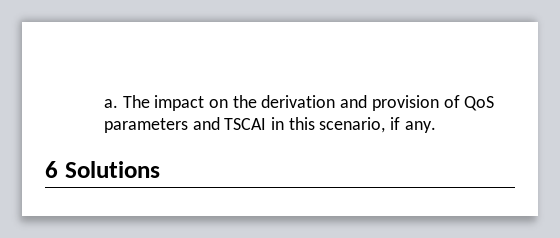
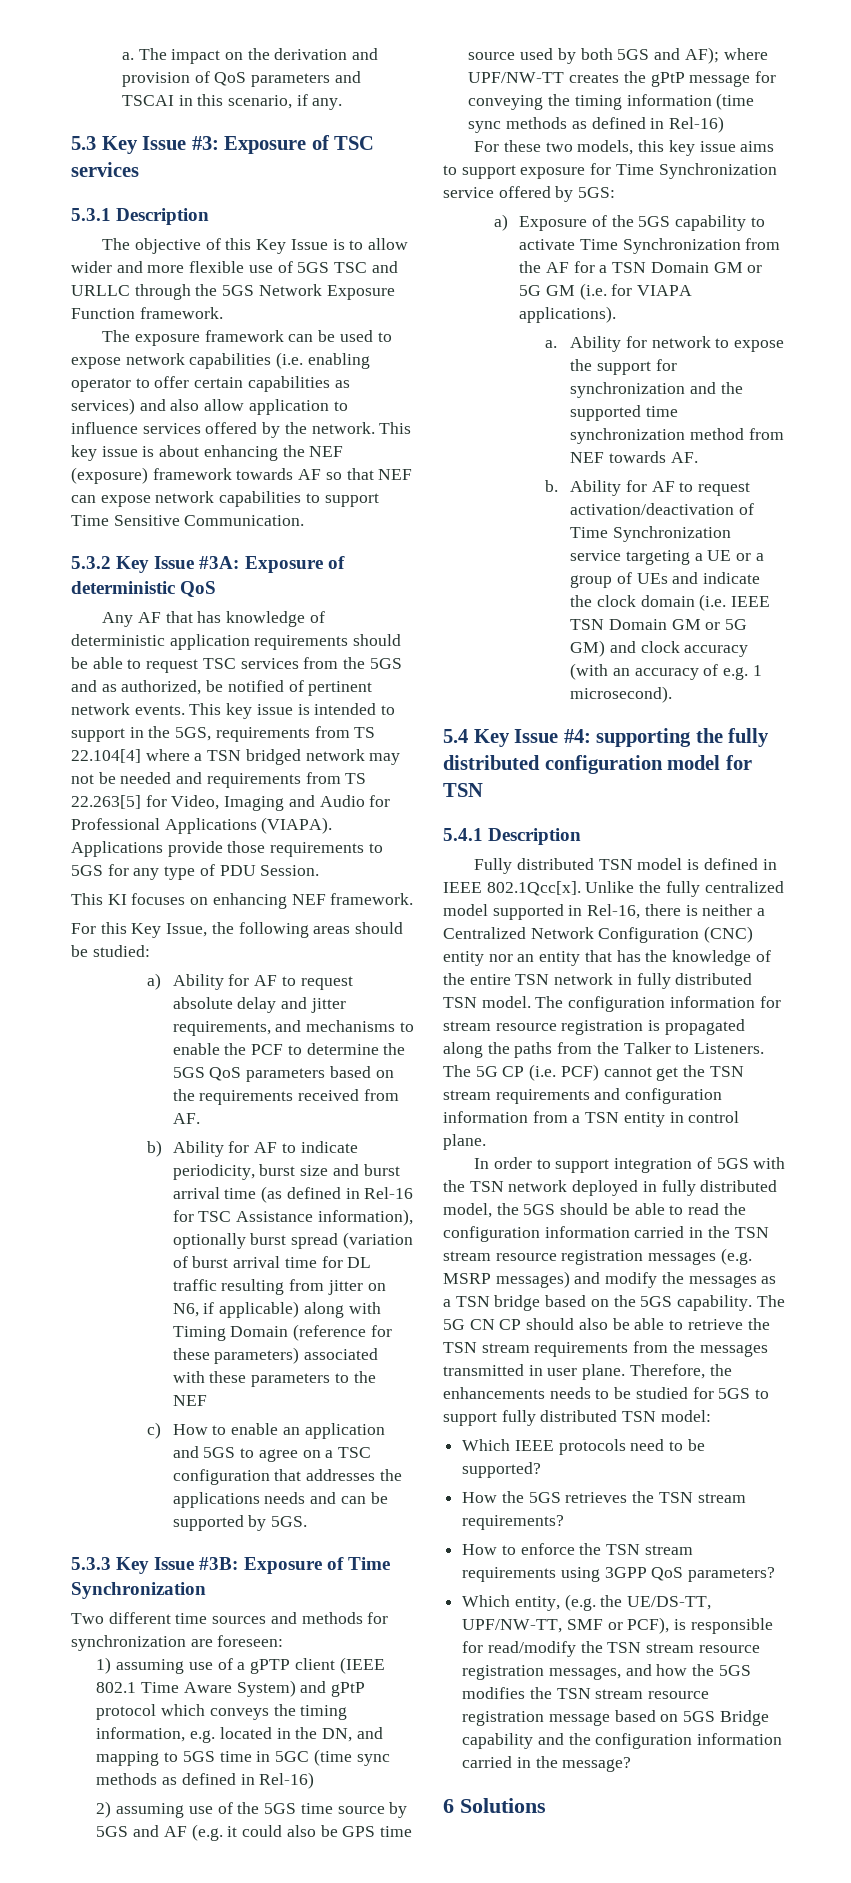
(436, 127) none -> [71,135,375,154] [71,162,139,177] [71,208,210,225] [102,238,409,254] [71,261,398,273] [71,284,395,300] [71,307,223,319] [102,330,392,346] [71,352,370,369] [71,376,350,392] [71,398,348,415] [71,422,412,438] [71,445,344,461] [71,467,413,484] [71,491,379,507] [71,515,305,526] [71,556,345,573] [71,581,217,597] [102,611,325,627] [71,634,402,650] [71,657,402,673] [71,680,373,696] [71,703,396,719] [71,726,376,742] [71,749,401,765] [71,772,367,788] [71,795,391,811] [71,817,333,834] [71,841,383,857] [71,864,320,880] [71,893,414,909] [71,922,404,938] [71,945,150,957] [147,973,353,990] [172,997,346,1013] [172,1020,414,1036] [172,1043,406,1055] [172,1066,394,1082] [172,1089,399,1105] [172,1113,200,1124] [147,1140,358,1157] [172,1164,400,1180] [172,1186,414,1203] [172,1209,413,1226] [172,1232,413,1249] [172,1256,372,1268] [172,1279,386,1295] [172,1301,381,1318] [172,1324,392,1341] [172,1347,379,1364] [172,1371,376,1387] [172,1395,207,1406] [147,1422,385,1439] [172,1446,372,1462] [172,1469,402,1485] [172,1492,388,1508] [172,1515,308,1531] [71,1557,390,1574] [71,1582,206,1599] [71,1612,389,1624] [71,1635,284,1651] [96,1657,385,1674] [96,1680,366,1697] [96,1704,348,1720] [96,1727,383,1743] [96,1749,390,1766] [96,1772,315,1789] [96,1801,408,1818] [96,1824,412,1841] [468,47,768,64] [468,71,777,87] [468,93,755,110] [468,116,725,133] [474,140,775,156] [443,163,777,179] [443,186,616,202] [493,214,765,231] [519,238,781,254] [519,261,763,273] [519,283,693,300] [519,306,617,323] [544,336,785,352] [570,359,677,375] [570,382,743,398] [570,405,678,421] [570,428,784,444] [570,451,698,463] [544,480,751,496] [570,503,754,515] [570,526,731,542] [570,550,764,565] [570,572,761,588] [570,594,771,611] [570,619,748,630] [570,640,749,657] [570,663,762,680] [570,686,673,703] [443,728,770,747] [443,755,752,774] [443,783,483,797] [443,828,582,845] [474,858,777,874] [443,881,784,897] [443,904,766,920] [443,926,754,943] [443,950,771,966] [443,973,753,989] [443,996,781,1012] [443,1019,745,1035] [443,1042,765,1058] [443,1064,744,1081] [443,1088,723,1104] [443,1111,740,1127] [443,1134,486,1150] [474,1157,786,1173] [443,1180,778,1196] [443,1203,746,1218] [443,1226,769,1242] [443,1248,752,1265] [443,1271,777,1288] [443,1295,785,1311] [443,1318,770,1330] [443,1341,768,1357] [443,1364,732,1380] [443,1387,770,1399] [443,1410,711,1426] [462,1439,705,1455] [462,1462,542,1478] [462,1491,746,1503] [462,1515,565,1530] [462,1543,693,1555] [462,1567,776,1582] [462,1594,712,1611] [462,1617,773,1634] [462,1641,760,1657] [462,1664,751,1680] [462,1687,710,1699] [462,1710,769,1726] [462,1733,783,1749] [462,1756,632,1772] // 5.3 Key Issue #3: Exposure of TSC services // 5.3.1 Description // The objective of this Key Issue is to allow wider and more flexible use of 5GS TSC and URLLC through the 5GS Network Exposure Function framework. // The exposure framework can be used to expose network capabilities (i.e. enabling operator to offer certain capabilities as services) and also allow application to influence services offered by the network. This key issue is about enhancing the NEF (exposure) framework towards AF so that NEF can expose network capabilities to support Time Sensitive Communication. // 5.3.2 Key Issue #3A: Exposure of deterministic QoS // Any AF that has knowledge of deterministic application requirements should be able to request TSC services from the 5GS and as authorized, be notified of pertinent network events. This key issue is intended to support in the 5GS, requirements from TS 22.104[4] where a TSN bridged network may not be needed and requirements from TS 22.263[5] for Video, Imaging and Audio for Professional Applications (VIAPA). Applications provide those requirements to 5GS for any type of PDU Session. // This KI focuses on enhancing NEF framework. // For this Key Issue, the following areas should be studied: // a) Ability for AF to request absolute delay and jitter requirements, and mechanisms to enable the PCF to determine the 5GS QoS parameters based on the requirements received from AF. // b) Ability for AF to indicate periodicity, burst size and burst arrival time (as defined in Rel-16 for TSC Assistance information), optionally burst spread (variation of burst arrival time for DL traffic resulting from jitter on N6, if applicable) along with Timing Domain (reference for these parameters) associated with these parameters to the NEF // c) How to enable an application and 5GS to agree on a TSC configuration that addresses the applications needs and can be supported by 5GS. // 5.3.3 Key Issue #3B: Exposure of Time Synchronization // Two different time sources and methods for synchronization are foreseen: // 1) assuming use of a gPTP client (IEEE 802.1 Time Aware System) and gPtP protocol which conveys the timing information, e.g. located in the DN, and mapping to 5GS time in 5GC (time sync methods as defined in Rel-16) // 2) assuming use of the 5GS time source by 5GS and AF (e.g. it could also be GPS time source used by both 5GS and AF); where UPF/NW-TT creates the gPtP message for conveying the timing information (time sync methods as defined in Rel-16) // For these two models, this key issue aims to support exposure for Time Synchronization service offered by 5GS: // a) Exposure of the 5GS capability to activate Time Synchronization from the AF for a TSN Domain GM or 5G GM (i.e. for VIAPA applications). // a. Ability for network to expose the support for synchronization and the supported time synchronization method from NEF towards AF. // b. Ability for AF to request activation/deactivation of Time Synchronization service targeting a UE or a group of UEs and indicate the clock domain (i.e. IEEE TSN Domain GM or 5G GM) and clock accuracy (with an accuracy of e.g. 1 microsecond). // 5.4 Key Issue #4: supporting the fully distributed configuration model for TSN // 5.4.1 Description // Fully distributed TSN model is defined in IEEE 802.1Qcc[x]. Unlike the fully centralized model supported in Rel-16, there is neither a Centralized Network Configuration (CNC) entity nor an entity that has the knowledge of the entire TSN network in fully distributed TSN model. The configuration information for stream resource registration is propagated along the paths from the Talker to Listeners. The 5G CP (i.e. PCF) cannot get the TSN stream requirements and configuration information from a TSN entity in control plane. // In order to support integration of 5GS with the TSN network deployed in fully distributed model, the 5GS should be able to read the configuration information carried in the TSN stream resource registration messages (e.g. MSRP messages) and modify the messages as a TSN bridge based on the 5GS capability. The 5G CN CP should also be able to retrieve the TSN stream requirements from the messages transmitted in user plane. Therefore, the enhancements needs to be studied for 5GS to support fully distributed TSN model: // Which IEEE protocols need to be supported? // How the 5GS retrieves the TSN stream requirements? // How to enforce the TSN stream requirements using 3GPP QoS parameters? // Which entity, (e.g. the UE/DS-TT, UPF/NW-TT, SMF or PCF), is responsible for read/modify the TSN stream resource registration messages, and how the 5GS modifies the TSN stream resource registration message based on 5GS Bridge capability and the configuration information carried in the message?

